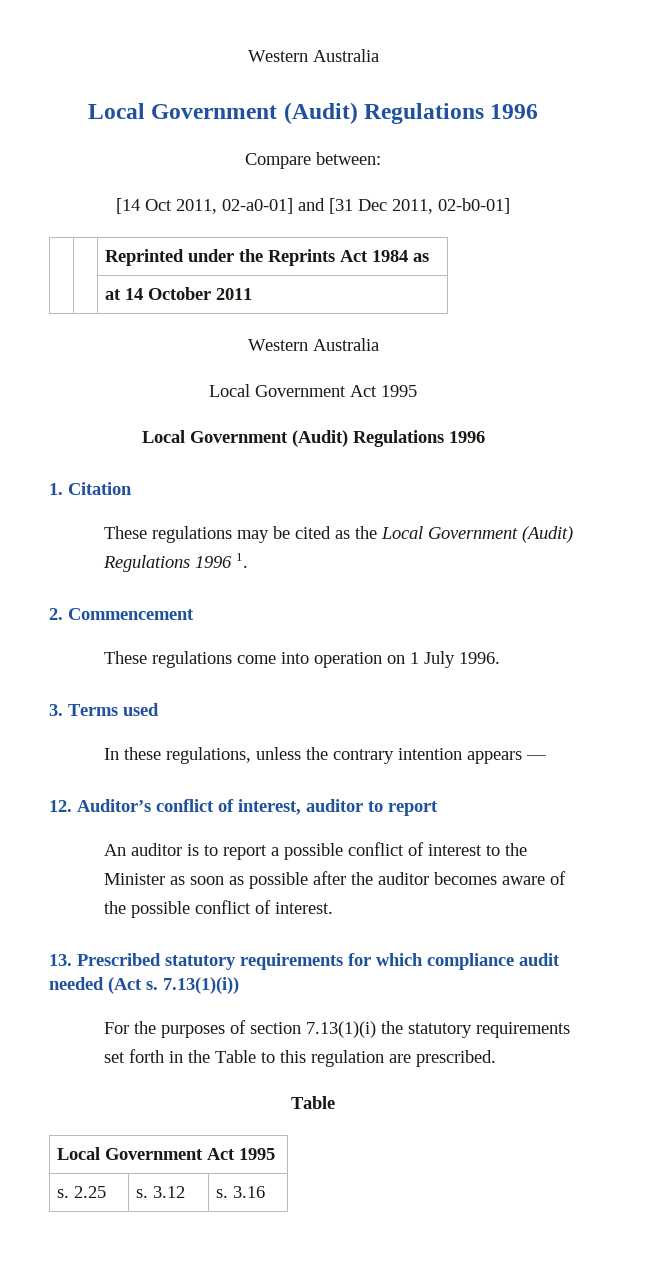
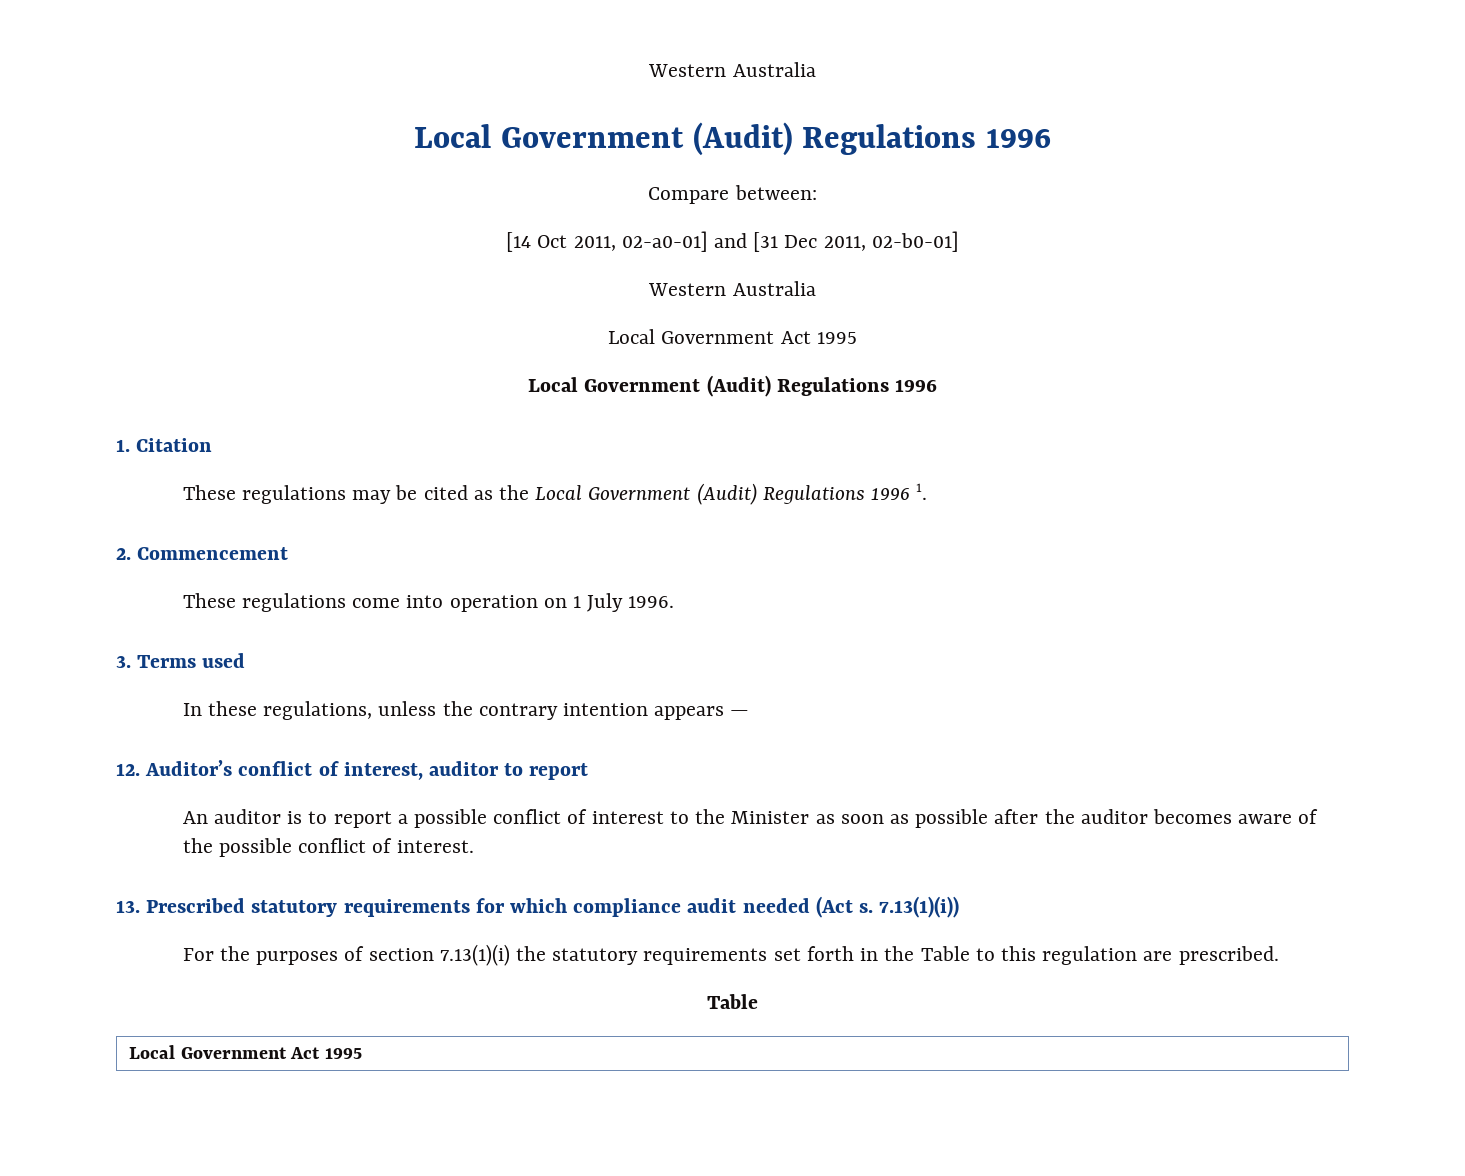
[104,249,429,266] [104,287,252,300] // | | Reprinted under the Reprints Act 1984 as // | | at 14 October 2011 -> (959, 241) none
[56,1186,106,1198] [135,1186,185,1198] [215,1186,265,1198] // s. 2.25 | s. 3.12 | s. 3.16 -> (362, 1053) none

